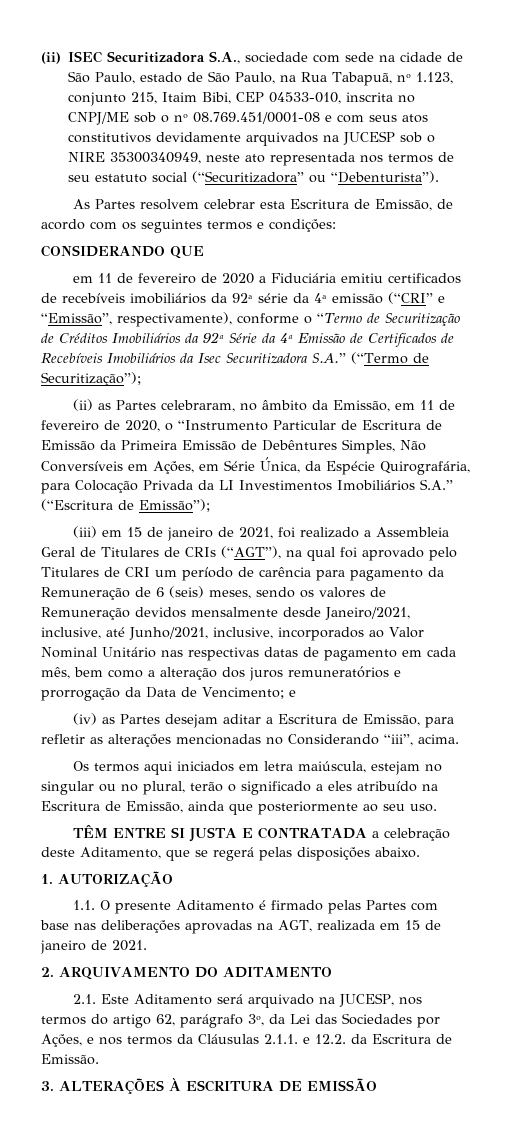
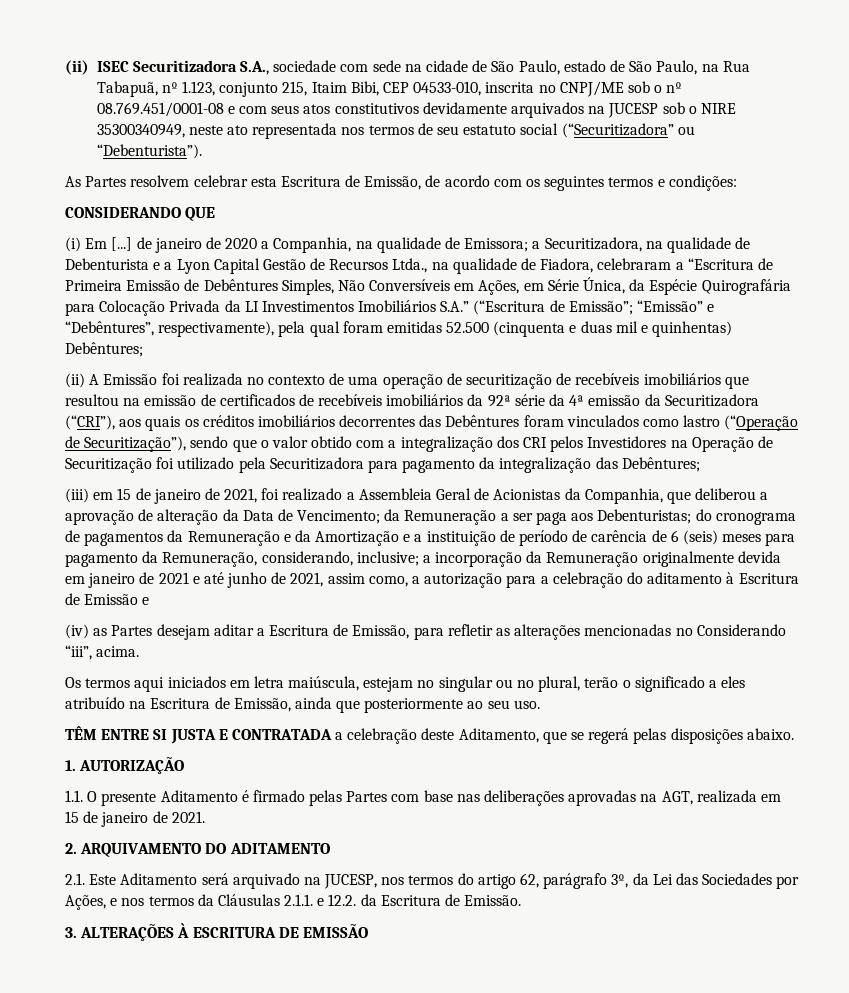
[73,273,462,284] [41,292,445,304] [41,312,460,327] [41,332,454,347] [41,352,429,364] [41,372,141,386] [73,399,456,412] [41,420,442,432] [41,440,116,451] em 11 de fevereiro de 2020 a Fiduciária emitiu certificados de recebíveis imobiliários da 92ª série da 4ª emissão (“CRI” e “Emissão”, respectivamente), conforme o “Termo de Securitização de Créditos Imobiliários da 92ª Série da 4ª Emissão de Certificados de Recebíveis Imobiliários da Isec Securitizadora S.A.” (“Termo de Securitização”); // (ii) as Partes celebraram, no âmbito da Emissão, em 11 de fevereiro de 2020, o “Instrumento Particular de Escritura de Emissão da -> [65,237,751,253] [65,258,773,274] (i) Em [...] de janeiro de 2020 a Companhia, na qualidade de Emissora; a Securitizadora, na qualidade de Debenturista e a Lyon Capital Gestão de Recursos Ltda., na qualidade de Fiadora, celebraram a “Escritura de
[380,461,470,475] Quirografária, -> [701,279,791,295] Quirografária
[139,499,210,512] Emissão”); -> [568,300,715,315] [65,321,733,337] [65,342,143,357] [65,373,749,389] [65,394,759,407] [65,415,799,431] [65,436,773,452] [65,457,700,473] Emissão”; “Emissão” e “Debêntures”, respectivamente), pela qual foram emitidas 52.500 (cinquenta e duas mil e quinhentas) Debêntures; // (ii) A Emissão foi realizada no contexto de uma operação de securitização de recebíveis imobiliários que resultou na emissão de certificados de recebíveis imobiliários da 92ª série da 4ª emissão da Securitizadora (“CRI”), aos quais os créditos imobiliários decorrentes das Debêntures foram vinculados como lastro (“Operação de Securitização”), sendo que o valor obtido com a integralização dos CRI pelos Investidores na Operação de Securitização foi utilizado pela Securitizadora para pagamento da integralização das Debêntures;
[101,546,457,561] [41,567,444,581] [41,586,386,600] [41,607,410,620] [41,627,424,641] [41,647,456,661] [41,666,401,681] [41,687,284,701] Titulares de CRIs (“AGT”), na qual foi aprovado pelo Titulares de CRI um período de carência para pagamento da Remuneração de 6 (seis) meses, sendo os valores de Remuneração devidos mensalmente desde Janeiro/2021, inclusive, até Junho/2021, inclusive, incorporados ao Valor Nominal Unitário nas respectivas datas de pagamento em cada mês, bem como a alteração dos juros remuneratórios e prorrogação da Data de Vencimento; -> [493,488,769,504] [65,509,796,525] [65,530,796,546] [65,551,781,567] [65,572,799,588] [65,593,139,605] Acionistas da Companhia, que deliberou a aprovação de alteração da Data de Vencimento; da Remuneração a ser paga aos Debenturistas; do cronograma de pagamentos da Remuneração e da Amortização e a instituição de período de carência de 6 (seis) meses para pagamento da Remuneração, considerando, inclusive; a incorporação da Remuneração originalmente devida em janeiro de 2021 e até junho de 2021, assim como, a autorização para a celebração do aditamento à Escritura de Emissão

